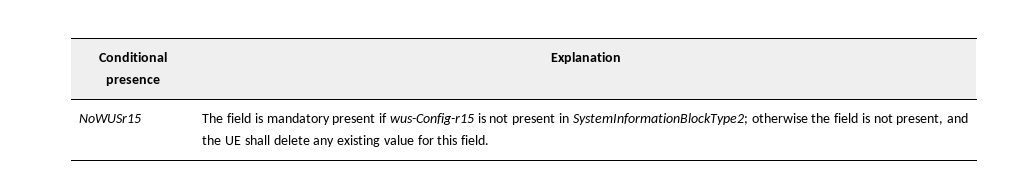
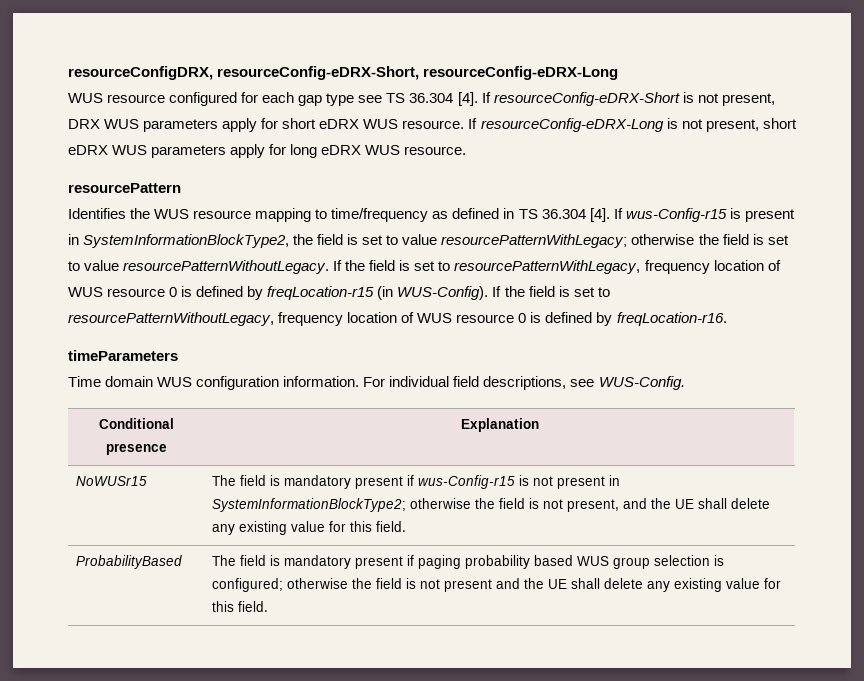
(99, 57) none -> [68,66,619,80] [68,92,775,106] [68,118,797,132] [68,144,467,158] [68,183,181,193] [68,208,795,222] [68,234,789,248] [68,260,781,274] [68,286,610,300] [68,312,727,326] [68,350,178,361] [68,376,685,390] resourceConfigDRX, resourceConfig-eDRX-Short, resourceConfig-eDRX-Long // WUS resource configured for each gap type see TS 36.304 [4]. If resourceConfig-eDRX-Short is not present, DRX WUS parameters apply for short eDRX WUS resource. If resourceConfig-eDRX-Long is not present, short eDRX WUS parameters apply for long eDRX WUS resource. // resourcePattern // Identifies the WUS resource mapping to time/frequency as defined in TS 36.304 [4]. If wus-Config-r15 is present in SystemInformationBlockType2, the field is set to value resourcePatternWithLegacy; otherwise the field is set to value resourcePatternWithoutLegacy. If the field is set to resourcePatternWithLegacy, frequency location of WUS resource 0 is defined by freqLocation-r15 (in WUS-Config). If the field is set to resourcePatternWithoutLegacy, frequency location of WUS resource 0 is defined by freqLocation-r16. // timeParameters // Time domain WUS configuration information. For individual field descriptions, see WUS-Config. //
(490, 140) none -> [75,555,182,569] [211,555,724,569] [211,578,781,592] [211,601,268,612] // ProbabilityBased | The field is mandatory present if paging probability based WUS group selection is configured; otherwise the field is not present and the UE shall delete any existing value for this field.

